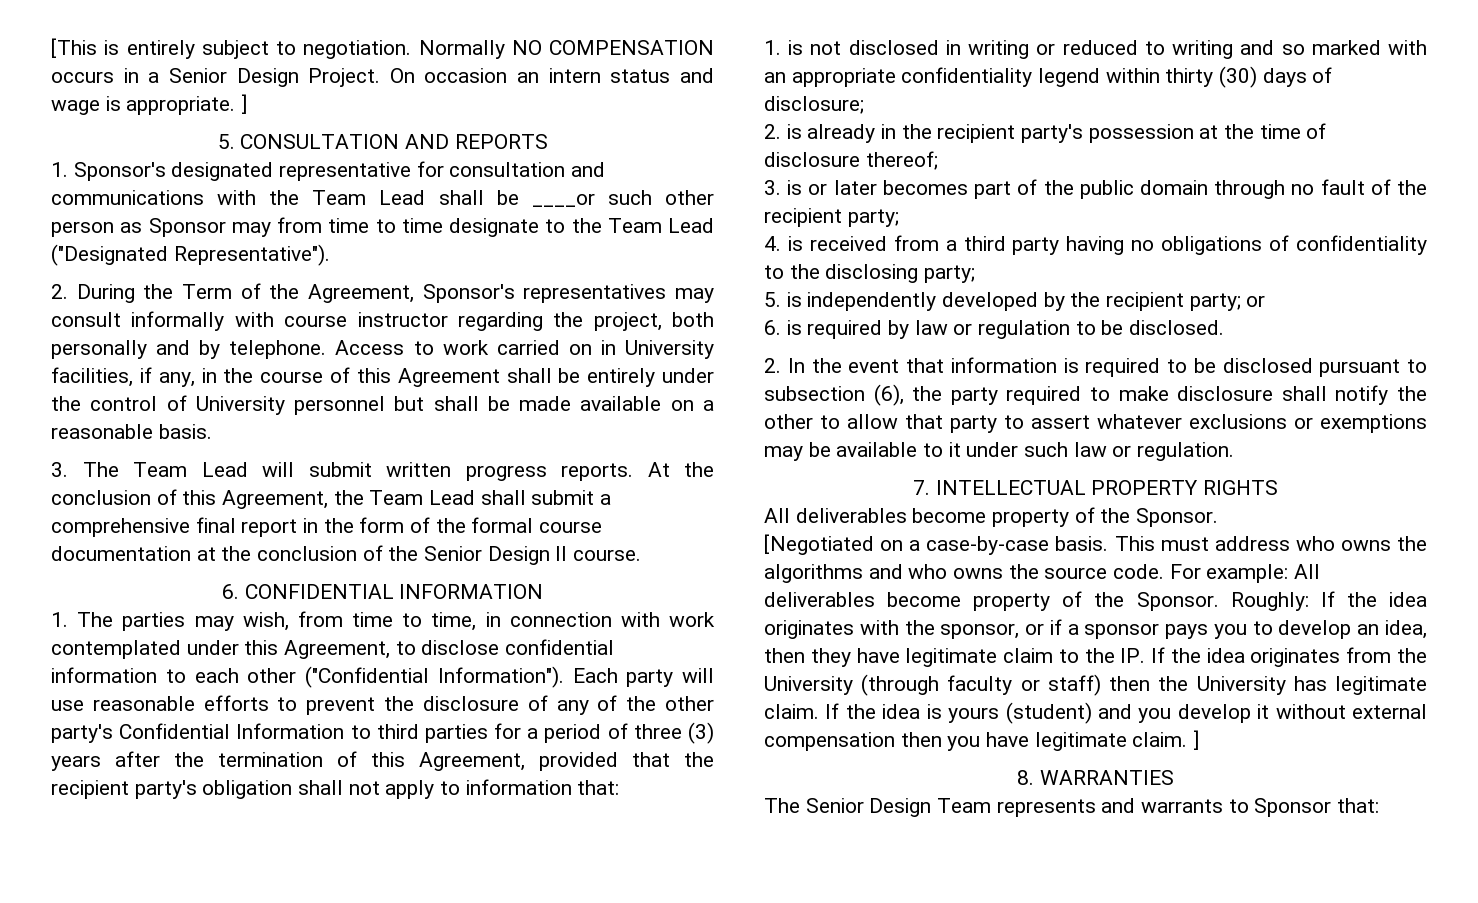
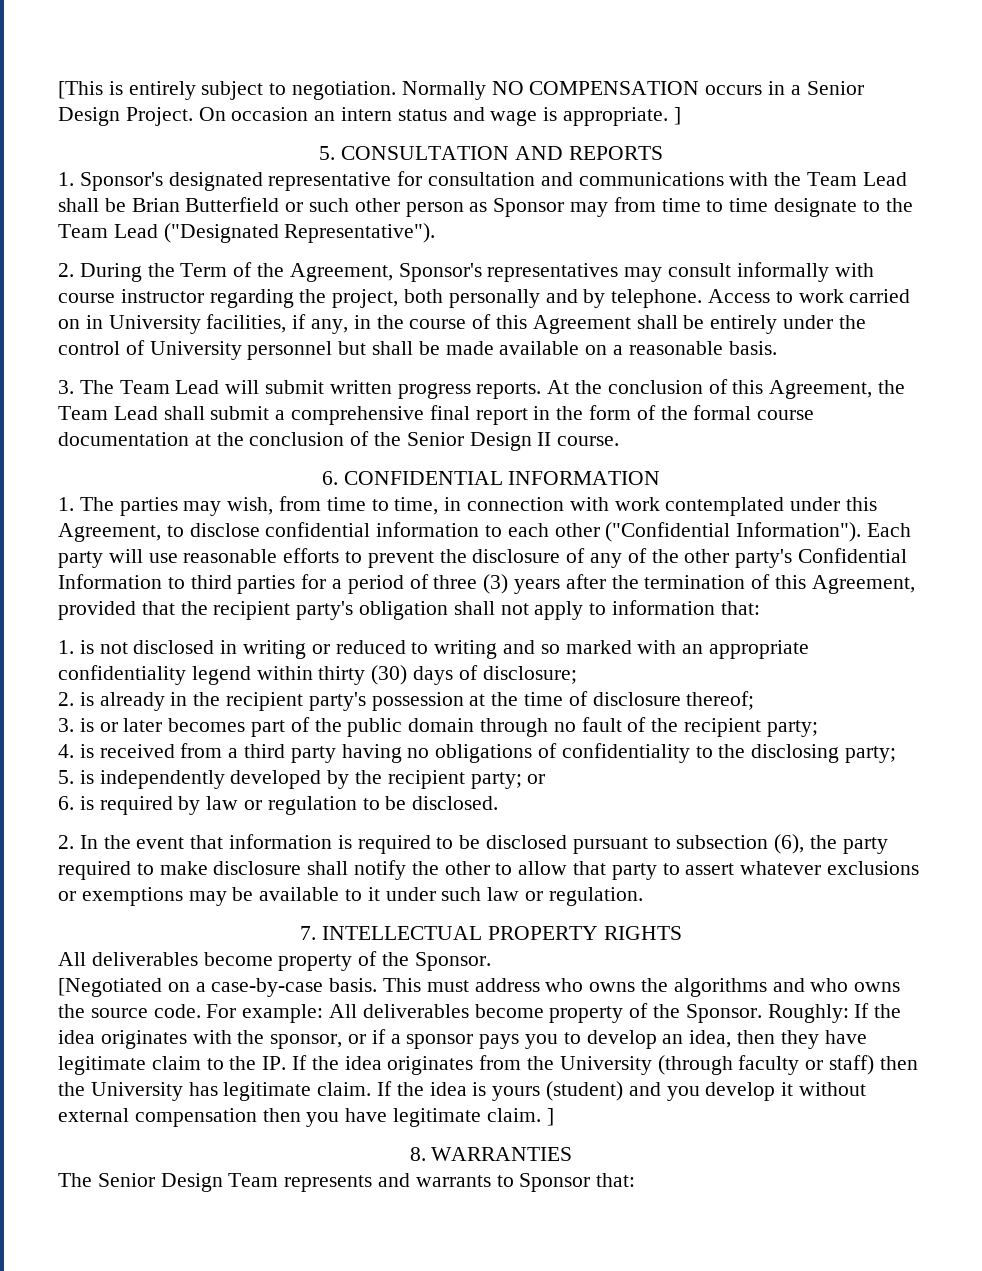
[531,193,595,207] ____or -> [131,197,304,212] Brian Butterfield or

